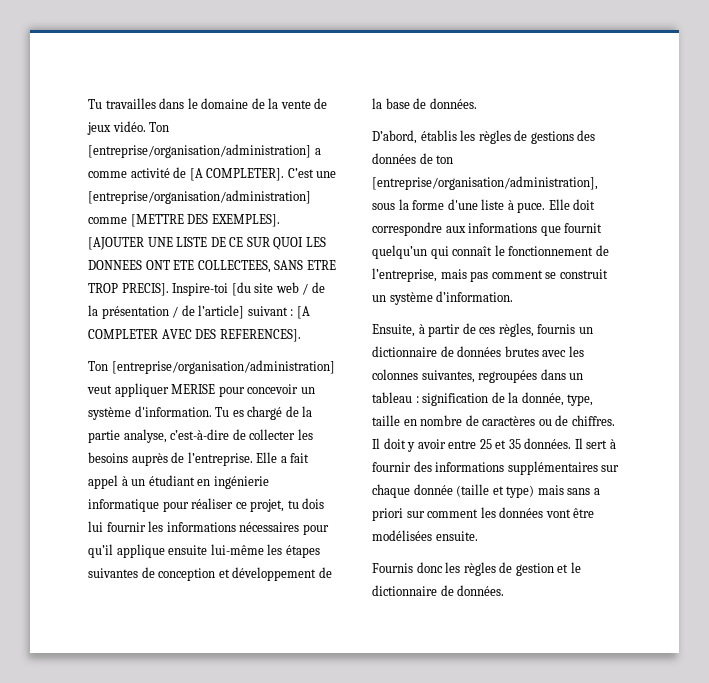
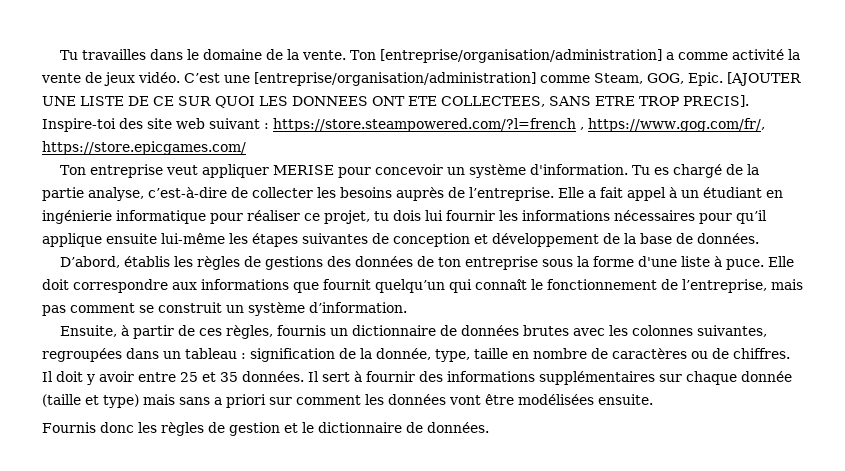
[280,98,328,109] [87,121,146,135] vente de jeux vidéo. -> [301,50,346,60] vente.
[173,167,285,181] de [A COMPLETER]. -> [787,49,800,60] [41,72,180,86] la vente de jeux vidéo.
[130,214,280,227] [METTRE DES EXEMPLES]. -> [594,72,723,86] Steam, GOG, Epic.
[231,282,251,296] [du -> [119,118,143,129] des
[302,282,325,295] [88,305,310,319] [88,329,301,342] [88,360,335,374] / de la présentation / de l’article] suivant : [A COMPLETER AVEC DES REFERENCES]. // Ton [entreprise/organisation/administration] -> [209,118,765,132] [42,141,246,155] [59,164,163,178] suivant : https://store.steampowered.com/?l=french , https://www.gog.com/fr/, https://store.epicgames.com/ // Ton entreprise
[372,176,598,190] [entreprise/organisation/administration], -> [464,256,538,270] entreprise

